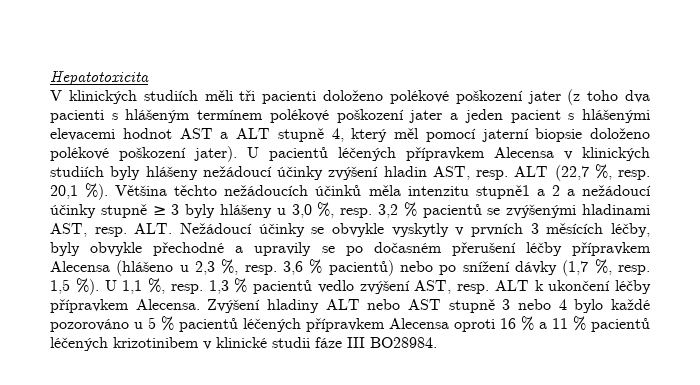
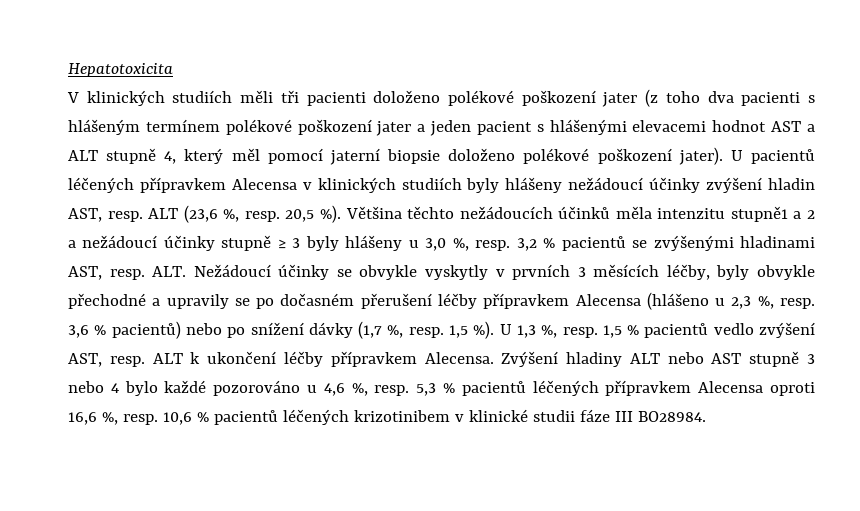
[554,164,650,181] [50,185,78,199] (22,7 %, resp. 20,1 -> [183,205,315,223] (23,6 %, resp. 20,5
[122,278,229,294] 1,1 %, resp. 1,3 -> [516,325,622,338] 1,3 %, resp. 1,5
[148,317,156,329] 5 -> [323,383,437,396] 4,6 %, resp. 5,3
[500,316,568,331] 16 % a 11 -> [68,412,192,425] 16,6 %, resp. 10,6

